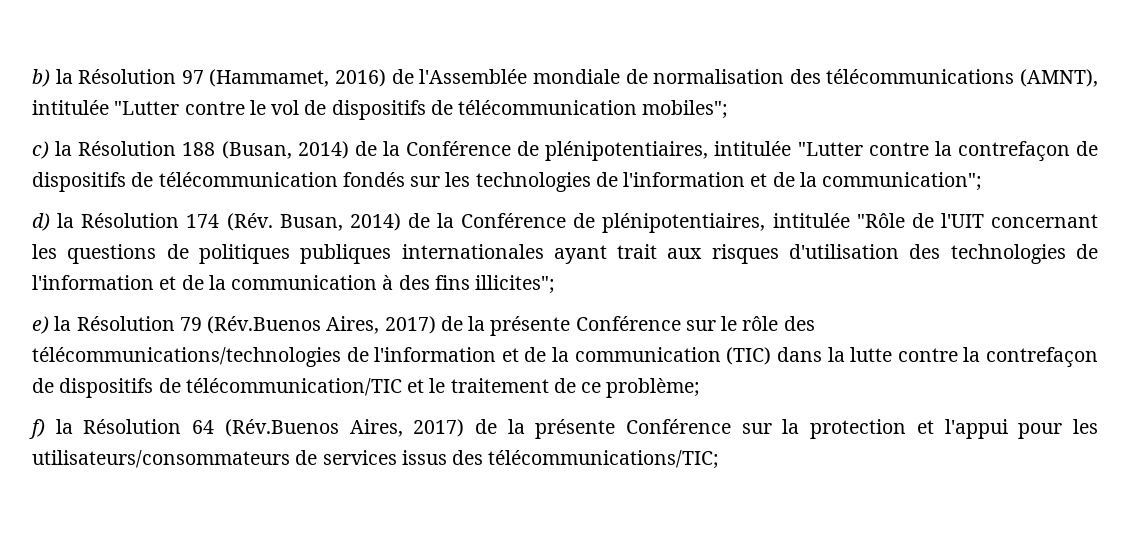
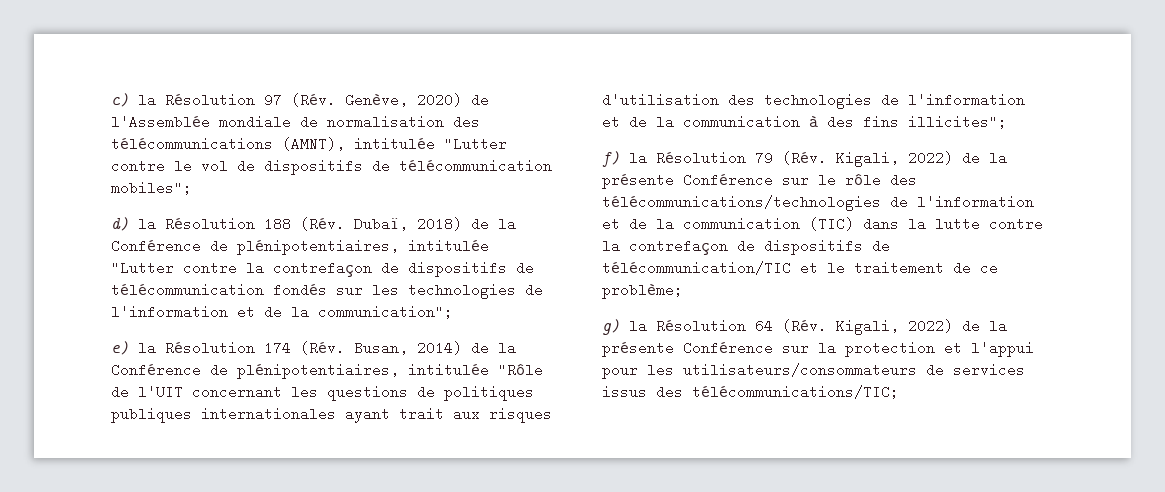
[32,69,50,87] b) -> [111,93,129,107] c)
[209,69,387,87] (Hammamet, 2016) -> [291,93,462,107] (Rév. Genève, 2020)
[32,141,49,159] c) -> [111,217,129,231] d)
[221,141,349,159] (Busan, 2014) -> [300,217,462,231] (Rév. Dubaï, 2018)
[32,213,50,231] d) -> [111,341,129,355] e)
[32,316,49,334] e) -> [602,151,620,167] f)
[207,316,436,334] (Rév.Buenos Aires, 2017) -> [782,151,953,167] (Rév. Kigali, 2022)
[29,419,45,439] f) -> [602,319,620,335] g)
[224,419,465,437] (Rév.Buenos Aires, 2017) -> [782,319,953,335] (Rév. Kigali, 2022)

